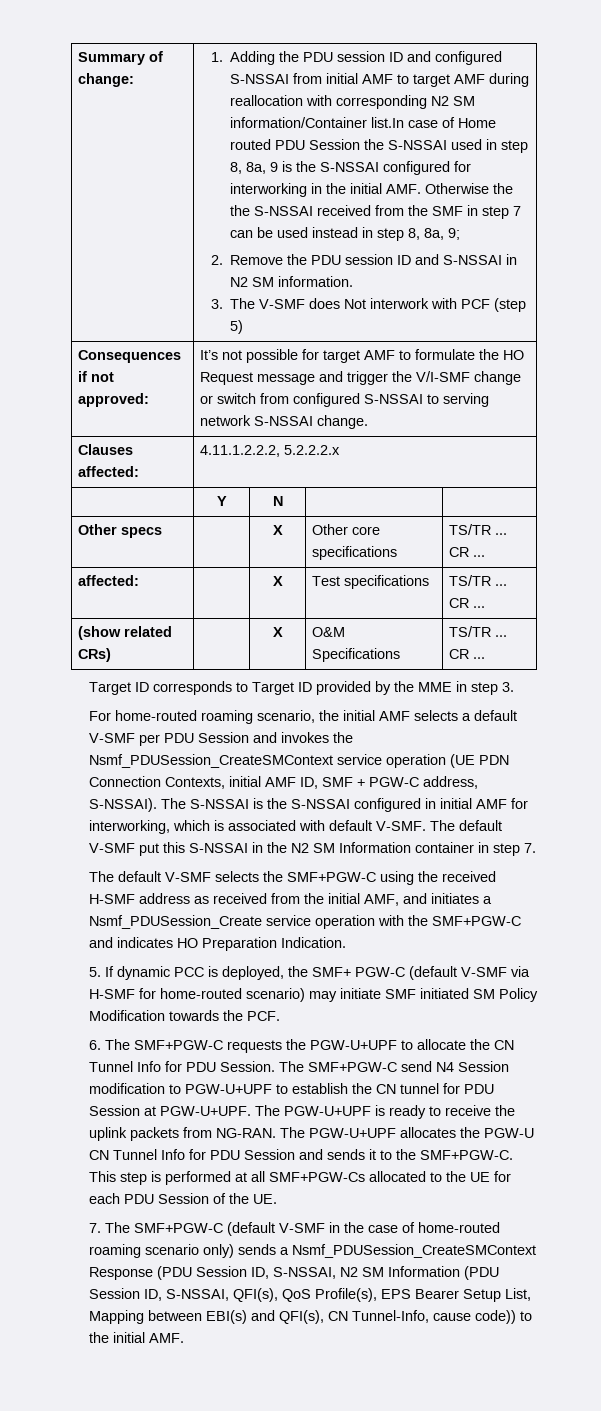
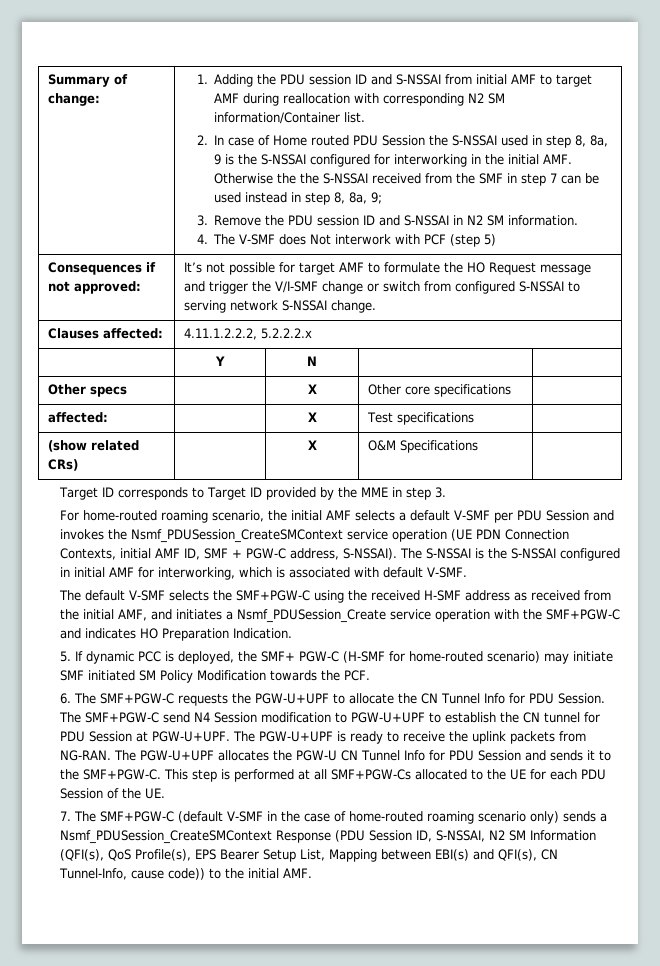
[435,51,503,65] configured -> (393, 79) none
[371,117,405,128] list.In -> [344,112,366,123] [197,135,225,145] list. // 2. In
[211,255,224,265] 2. -> [197,215,209,226] 3.
[211,299,224,309] 3. -> [197,234,209,244] 4.
[449,524,508,535] [449,547,486,557] TS/TR ... CR ... -> (511, 390) none
[449,575,508,586] [449,598,486,608] TS/TR ... CR ... -> (474, 418) none
[449,626,508,637] [449,649,486,659] TS/TR ... CR ... -> (478, 446) none
[429,820,502,831] [88,842,536,856] The default V-SMF put this S-NSSAI in the N2 SM Information container in step 7. -> (468, 572) none
[408,966,530,980] [88,989,135,999] (default V-SMF via H-SMF -> [343,651,386,663] (H-SMF
[463,1266,499,1280] [88,1288,278,1302] (PDU Session ID, S-NSSAI, QFI(s), -> [60,849,105,861] (QFI(s),

